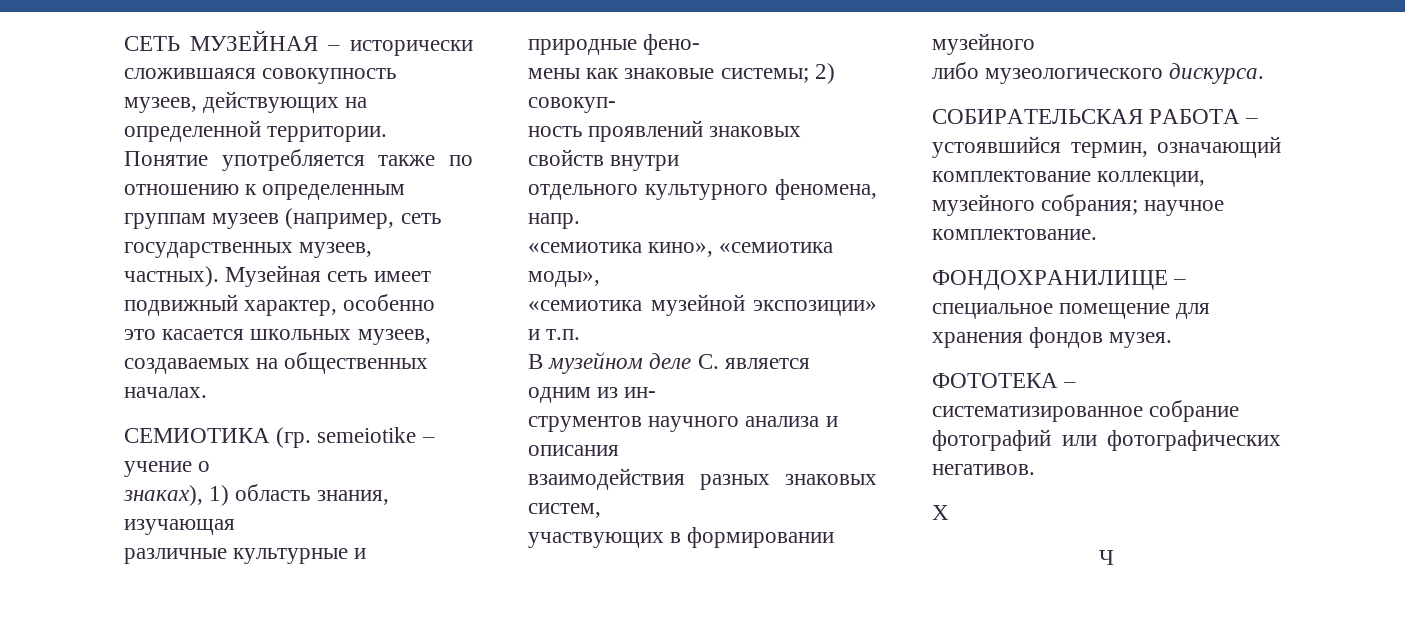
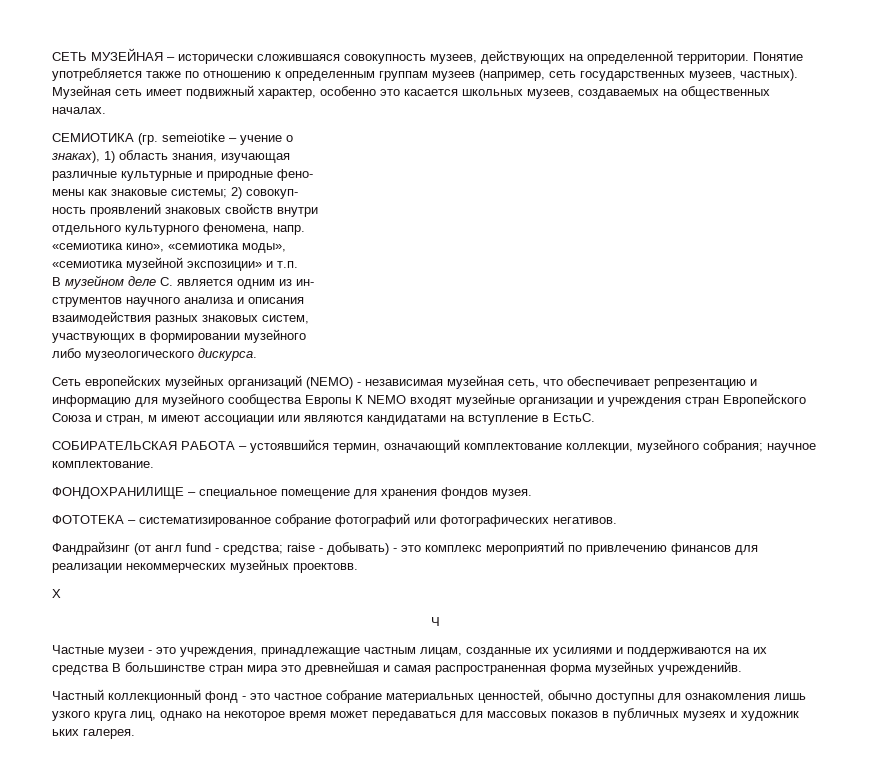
(1265, 73) none -> [52,375,757,389] [52,393,806,407] [52,413,595,425] // Сеть европейских музейных организаций (NEMO) - независимая музейная сеть, что обеспечивает репрезентацию и информацию для музейного сообщества Европы К NEMO входят музейные организации и учреждения стран Европейского Союза и стран, м имеют ассоциации или являются кандидатами на вступление в ЕстьС.
[932,505,949,520] [1099,550,1114,565] Х // Ч -> [52,541,758,555] [52,559,358,573] [52,589,61,598] [431,617,440,626] [52,645,767,657] [52,661,742,675] [52,689,806,703] [52,708,799,721] [52,729,135,739] Фандрайзинг (от англ fund - средства; raise - добывать) - это комплекс мероприятий по привлечению финансов для реализации некоммерческих музейных проектовв. // Х // Ч // Частные музеи - это учреждения, принадлежащие частным лицам, созданные их усилиями и поддерживаются на их средства В большинстве стран мира это древнейшая и самая распространенная форма музейных учрежденийв. // Частный коллекционный фонд - это частное собрание материальных ценностей, обычно доступны для ознакомления лишь узкого круга лиц, однако на некоторое время может передаваться для массовых показов в публичных музеях и художник ьких галерея.

